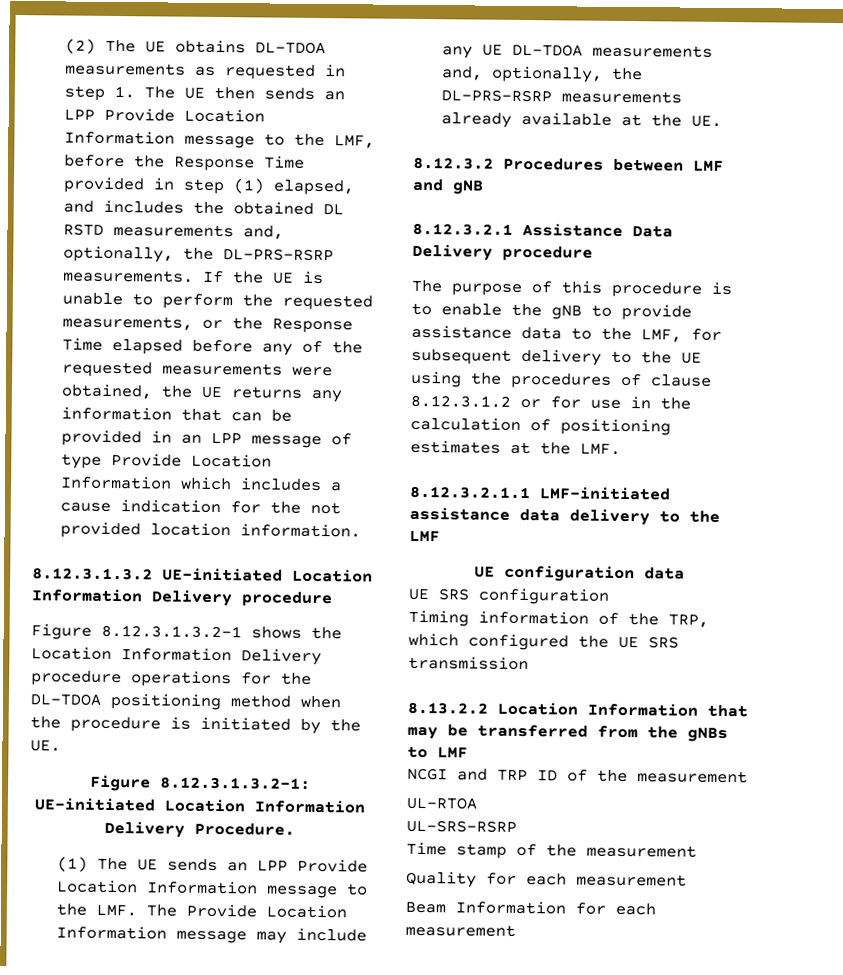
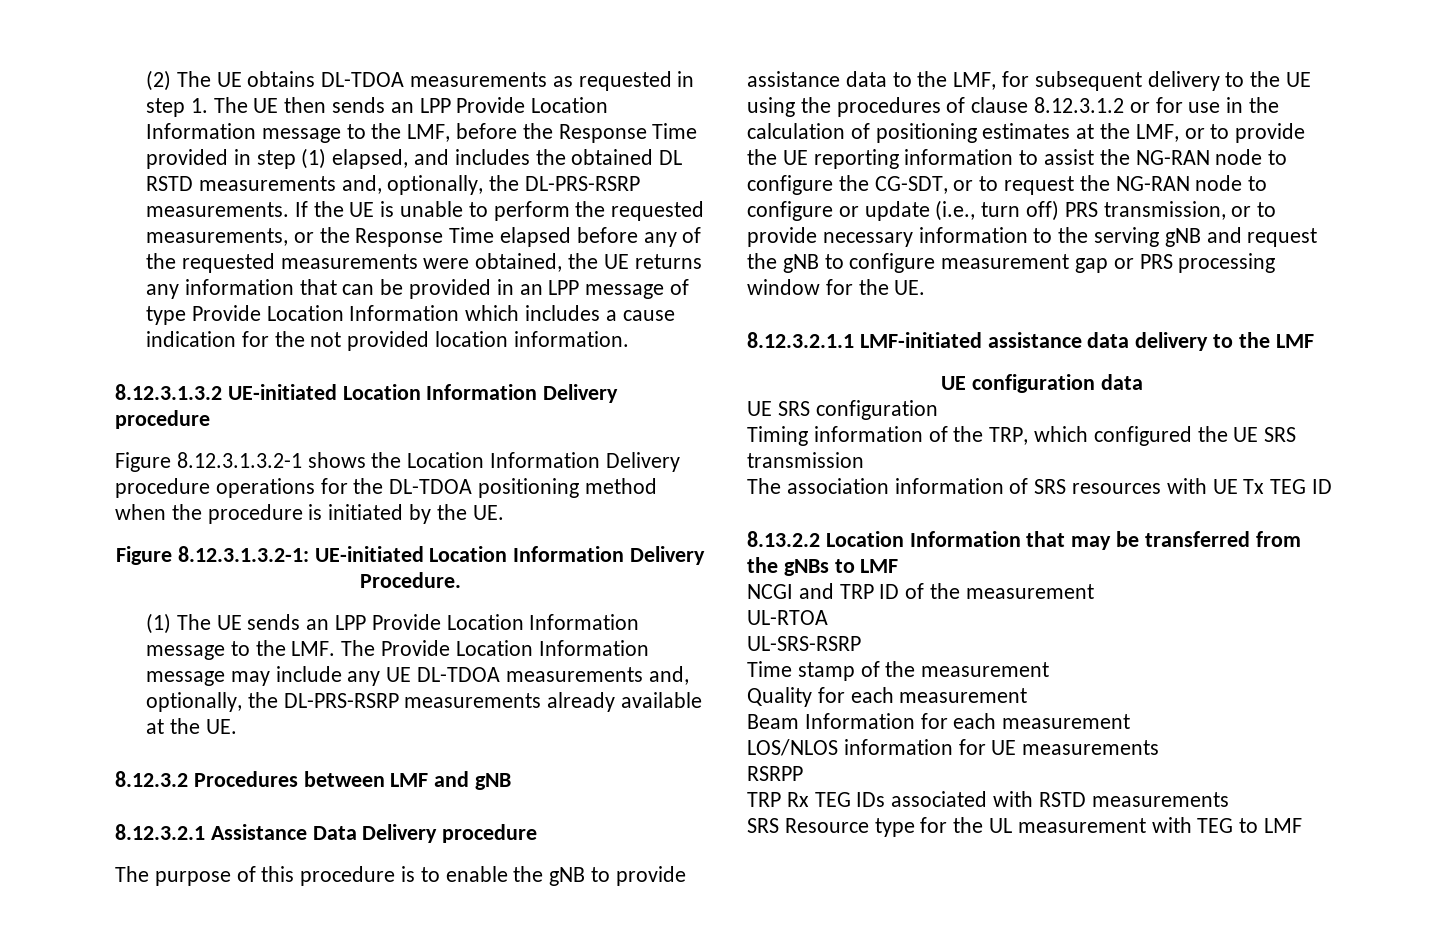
[580,443,621,455] LMF. -> [1135,123,1306,143] [747,149,1288,169] [747,175,1268,195] [747,200,1277,221] [747,227,1318,247] [747,253,1276,273] [747,279,926,295] LMF, or to provide the UE reporting information to assist the NG-RAN node to configure the CG-SDT, or to request the NG-RAN node to configure or update (i.e., turn off) PRS transmission, or to provide necessary information to the serving gNB and request the gNB to configure measurement gap or PRS processing window for the UE.
(529, 663) none -> [747,478,1333,494] // The association information of SRS resources with UE Tx TEG ID
(516, 930) none -> [747,739,1160,756] [747,766,803,781] [747,791,1229,807] [747,817,1303,837] // LOS/NLOS information for UE measurements // RSRPP // TRP Rx TEG IDs associated with RSTD measurements // SRS Resource type for the UL measurement with TEG to LMF

